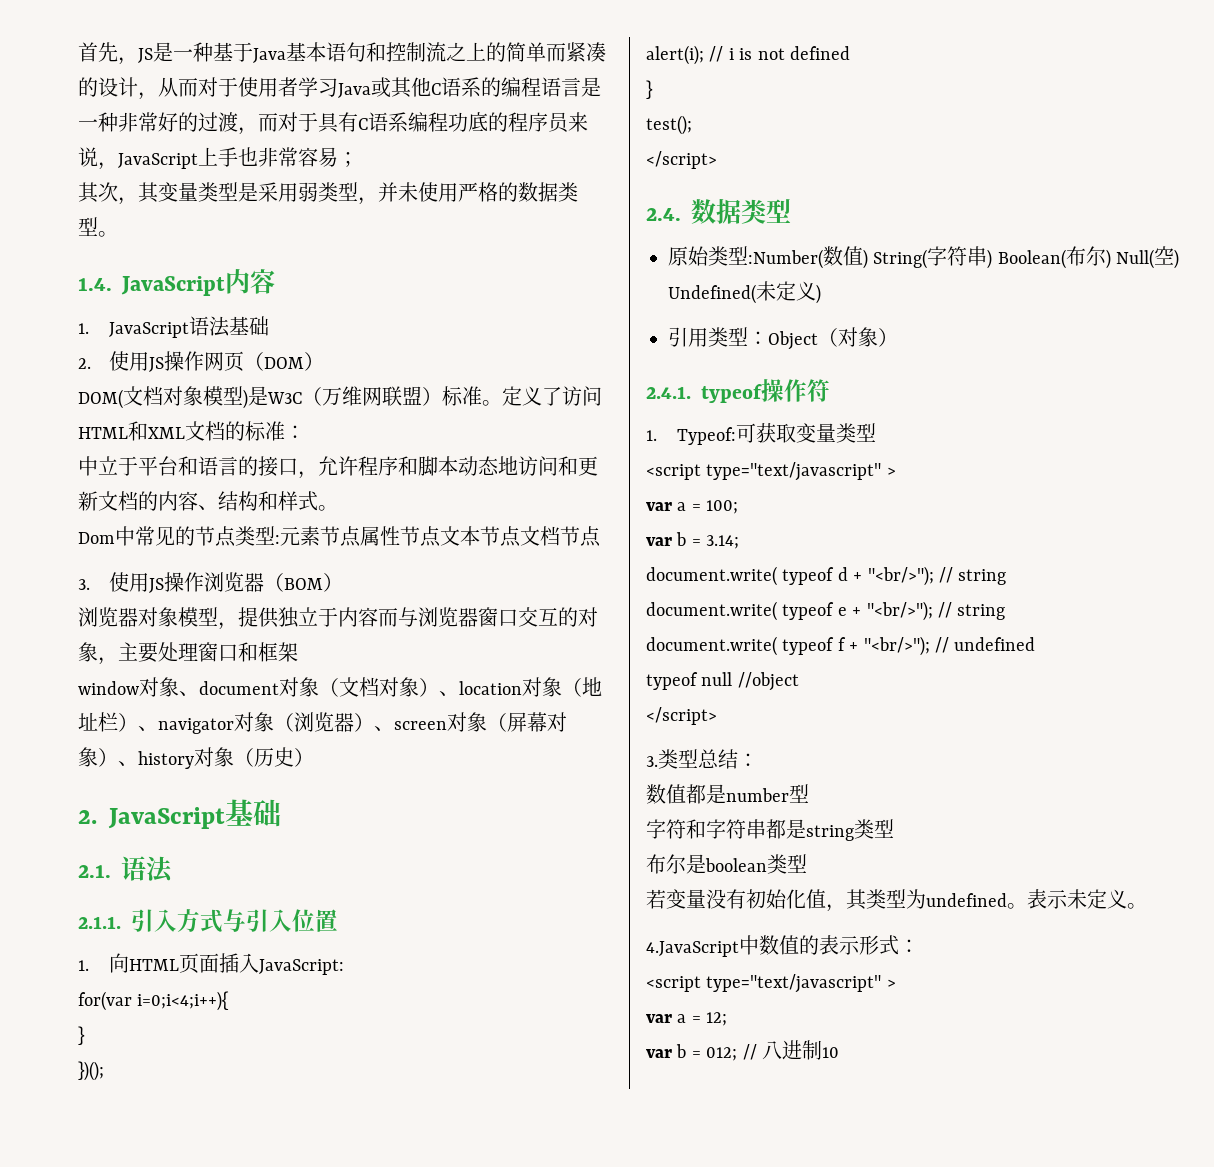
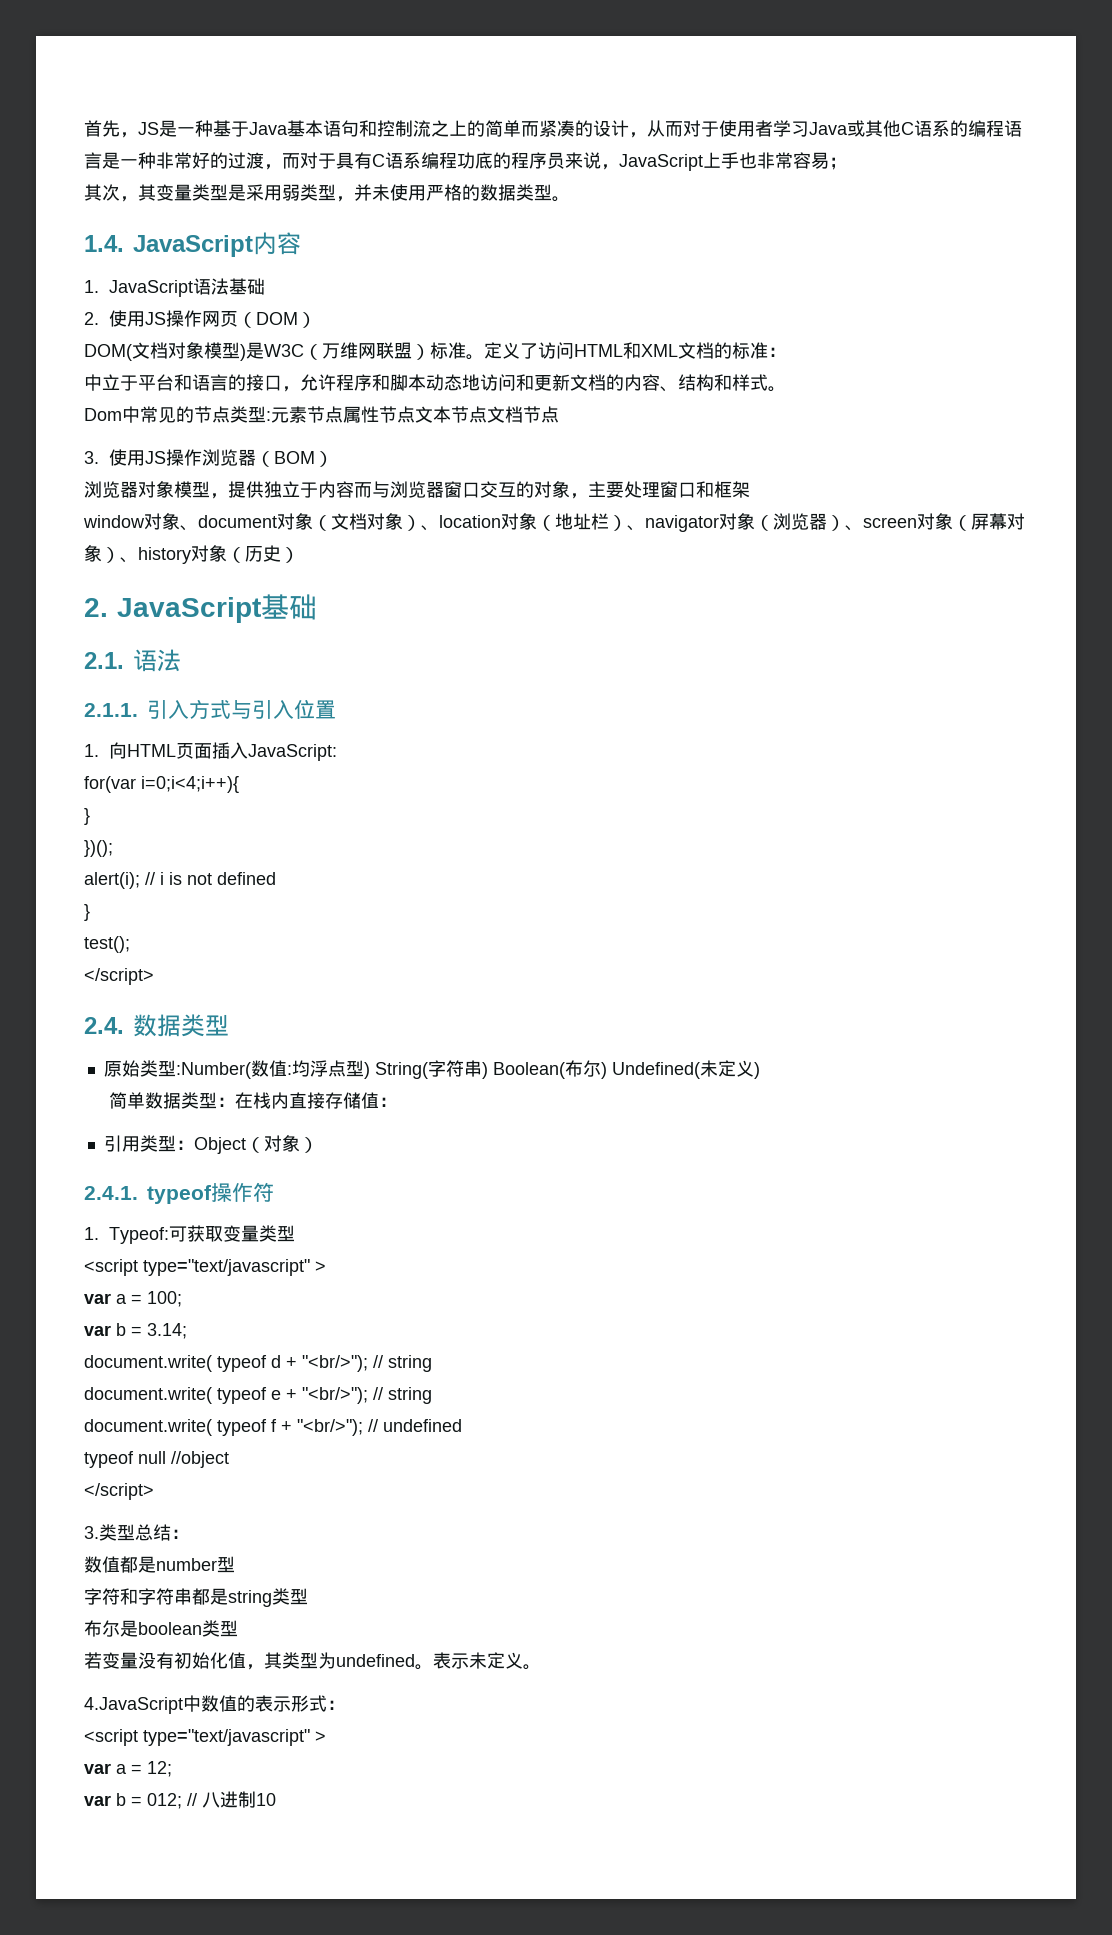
(863, 256) none -> [286,1060,364,1077] :均浮点型
[1116,246,1180,269] Null(空) -> (607, 1070) none
(821, 294) none -> [109,1092,398,1109] // 简单数据类型：在栈内直接存储值：

